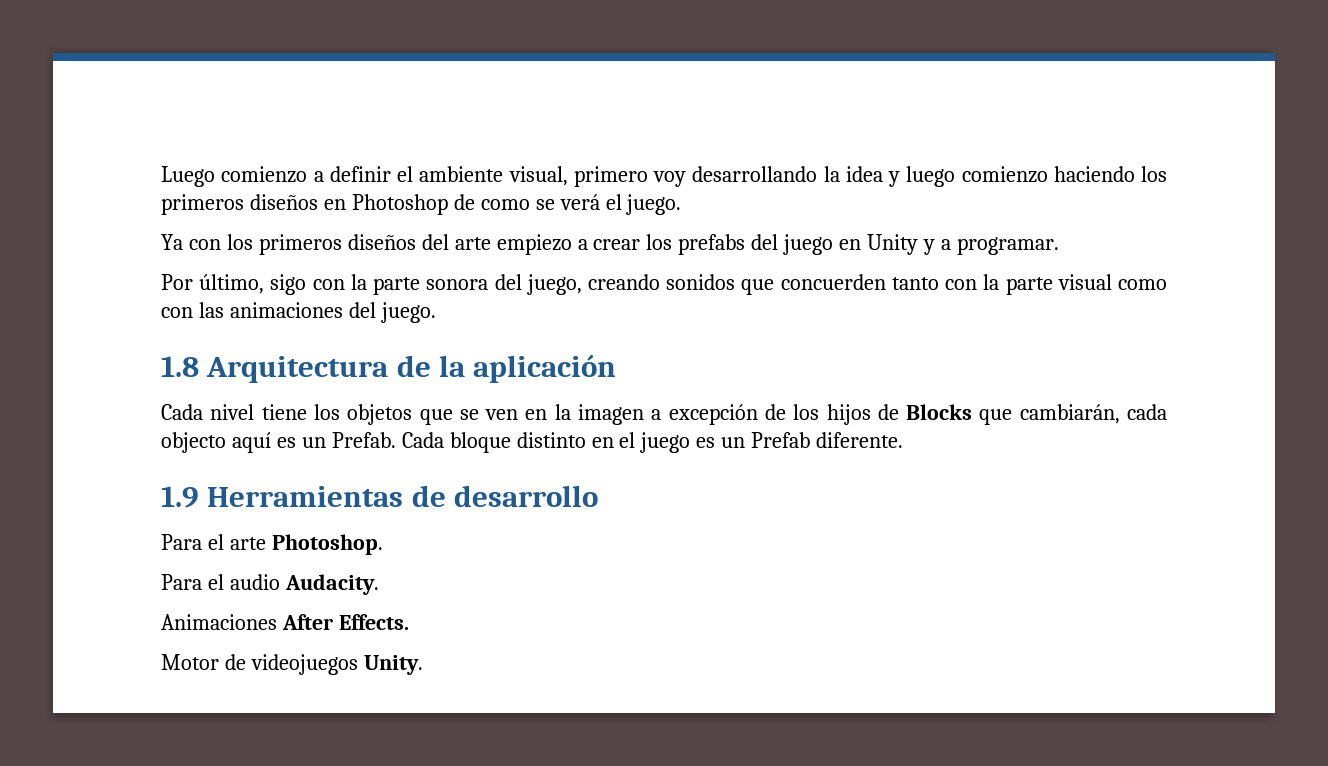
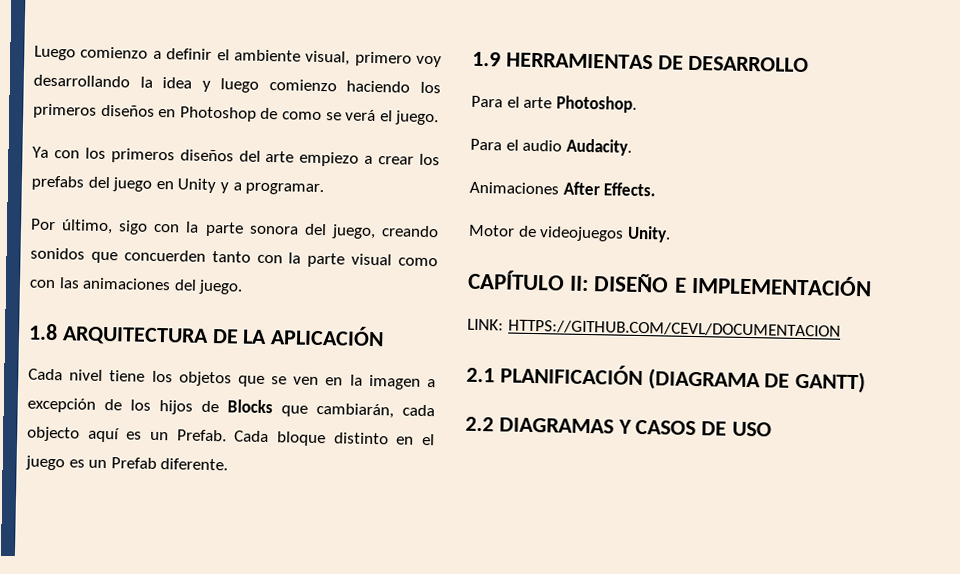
[206,355,617,383] Arquitectura de la aplicación -> [61,325,385,347] ARQUITECTURA DE LA APLICACIÓN
[207,485,599,507] Herramientas de desarrollo -> [505,52,810,73] HERRAMIENTAS DE DESARROLLO
(423, 665) none -> [467,269,872,297] [467,318,841,338] [466,363,867,394] [465,416,773,437] // CAPÍTULO II: DISEÑO E IMPLEMENTACIÓN // LINK: HTTPS://GITHUB.COM/CEVL/DOCUMENTACION // 2.1 PLANIFICACIÓN (DIAGRAMA DE GANTT) // 2.2 DIAGRAMAS Y CASOS DE USO

